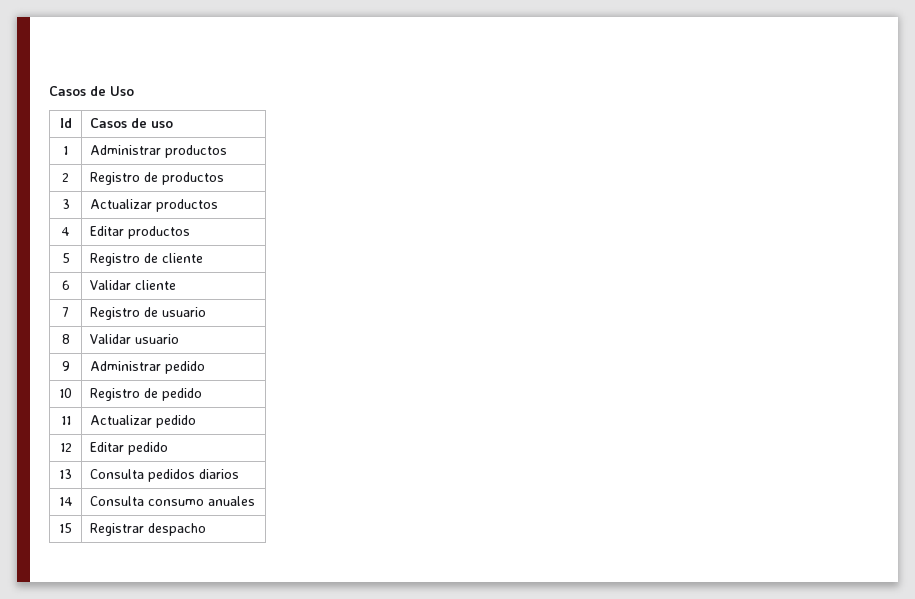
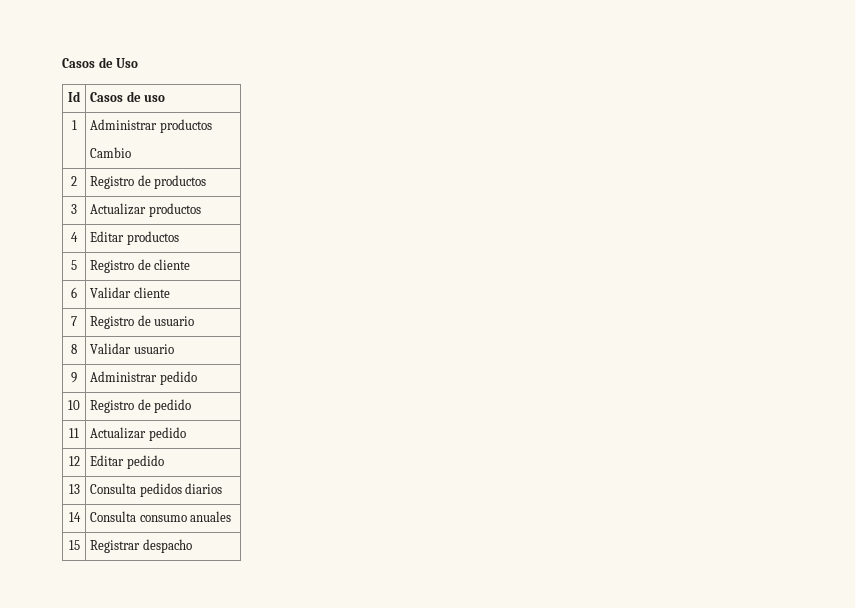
(227, 151) none -> [90,147,132,158] // Cambio

